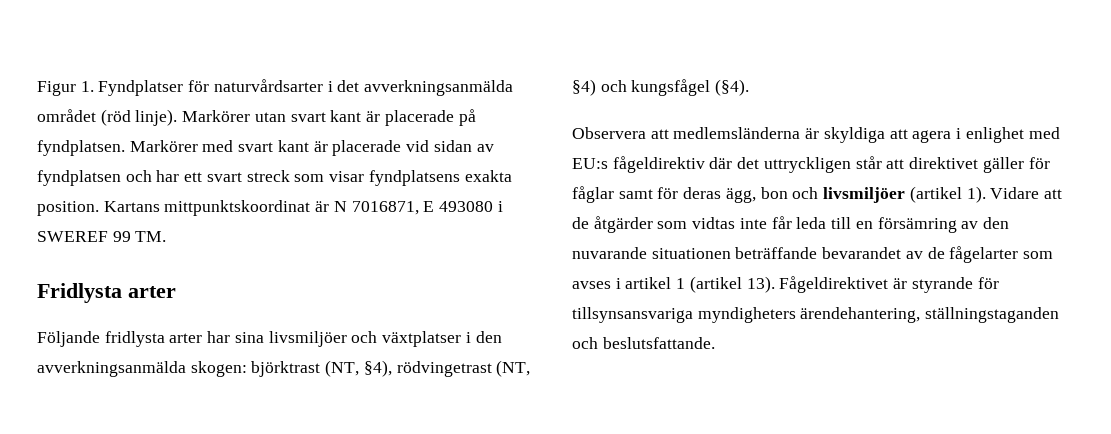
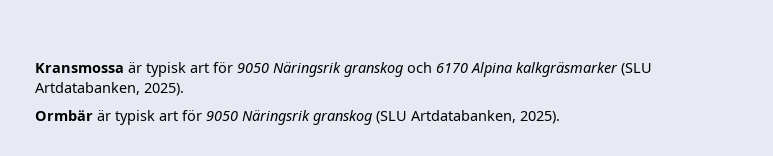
[37,79,514,96] [37,109,476,126] [37,140,494,156] [37,170,512,186] [37,200,503,216] [37,231,167,242] [37,283,176,303] [37,331,502,347] [37,360,531,377] [572,79,750,96] [572,127,1060,143] [572,156,1050,173] [572,186,1062,203] [572,216,1009,233] [572,246,1054,263] [572,276,999,293] [572,307,1060,323] [572,337,715,349] Figur 1. Fyndplatser för naturvårdsarter i det avverkningsanmälda området (röd linje). Markörer utan svart kant är placerade på fyndplatsen. Markörer med svart kant är placerade vid sidan av fyndplatsen och har ett svart streck som visar fyndplatsens exakta position. Kartans mittpunktskoordinat är N 7016871, E 493080 i SWEREF 99 TM. // Fridlysta arter // Följande fridlysta arter har sina livsmiljöer och växtplatser i den avverkningsanmälda skogen: björktrast (NT, §4), rödvingetrast (NT, §4) och kungsfågel (§4). // Observera att medlemsländerna är skyldiga att agera i enlighet med EU:s fågeldirektiv där det uttryckligen står att direktivet gäller för fåglar samt för deras ägg, bon och livsmiljöer (artikel 1). Vidare att de åtgärder som vidtas inte får leda till en försämring av den nuvarande situationen beträffande bevarandet av de fågelarter som avses i artikel 1 (artikel 13). Fågeldirektivet är styrande för tillsynsansvariga myndigheters ärendehantering, ställningstaganden och beslutsfattande. -> [35,62,652,77] [35,82,184,96] [35,110,560,125] Kransmossa är typisk art för 9050 Näringsrik granskog och 6170 Alpina kalkgräsmarker (SLU Artdatabanken, 2025). // Ormbär är typisk art för 9050 Näringsrik granskog (SLU Artdatabanken, 2025).

